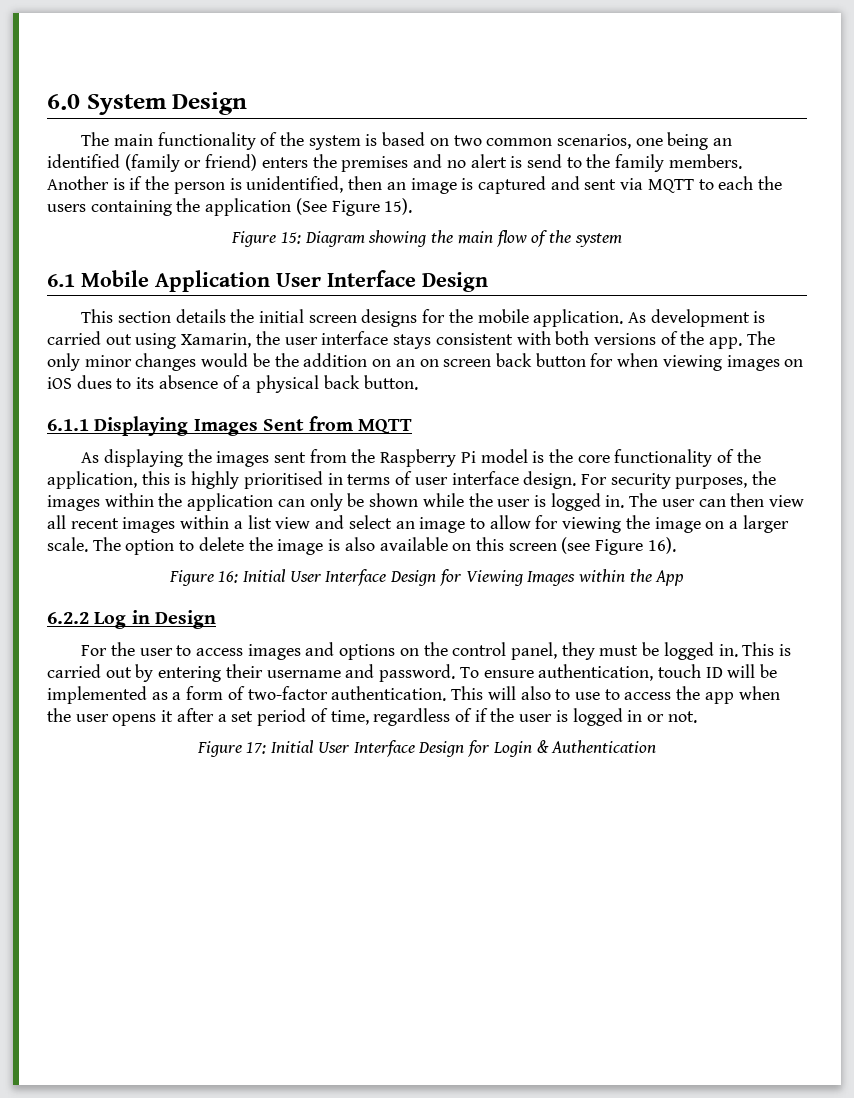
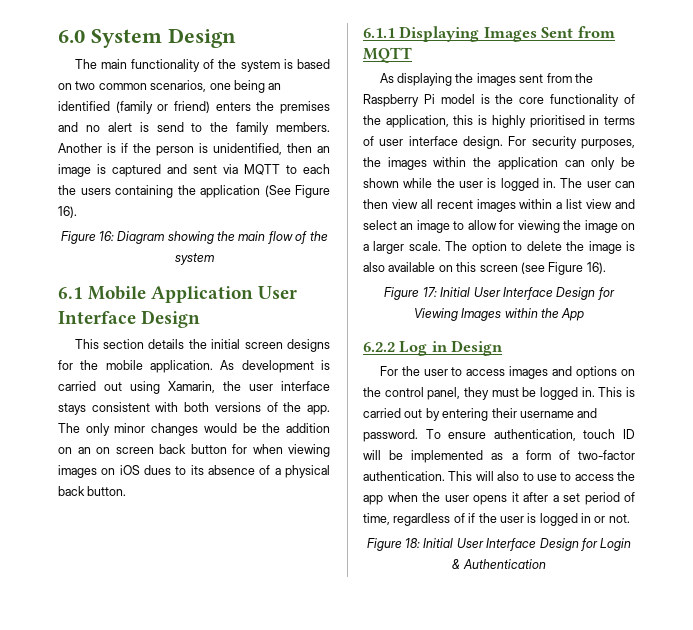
[384,198,413,215] [231,231,301,247] 15). // Figure 15: -> [58,206,77,218] [60,231,114,244] 16). // Figure 16:
[218,571,239,583] 16: -> [422,287,437,297] 17:
[246,742,267,754] 17: -> [405,538,421,548] 18:

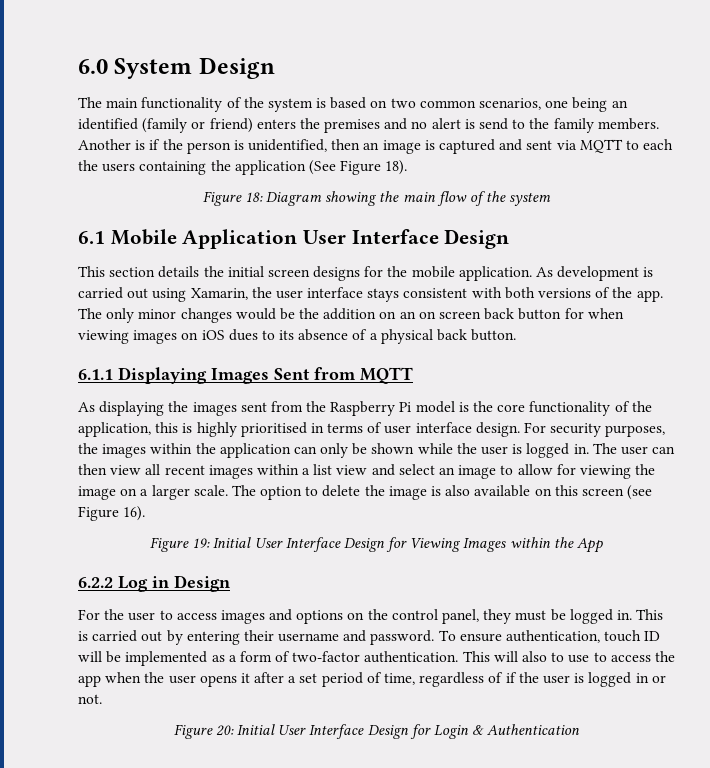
[58,206,77,218] [60,231,114,244] 16). // Figure 16: -> [385,160,408,175] [202,191,263,206] 18). // Figure 18:
[422,287,437,297] 17: -> [192,538,211,548] 19:
[405,538,421,548] 18: -> [215,725,234,736] 20:

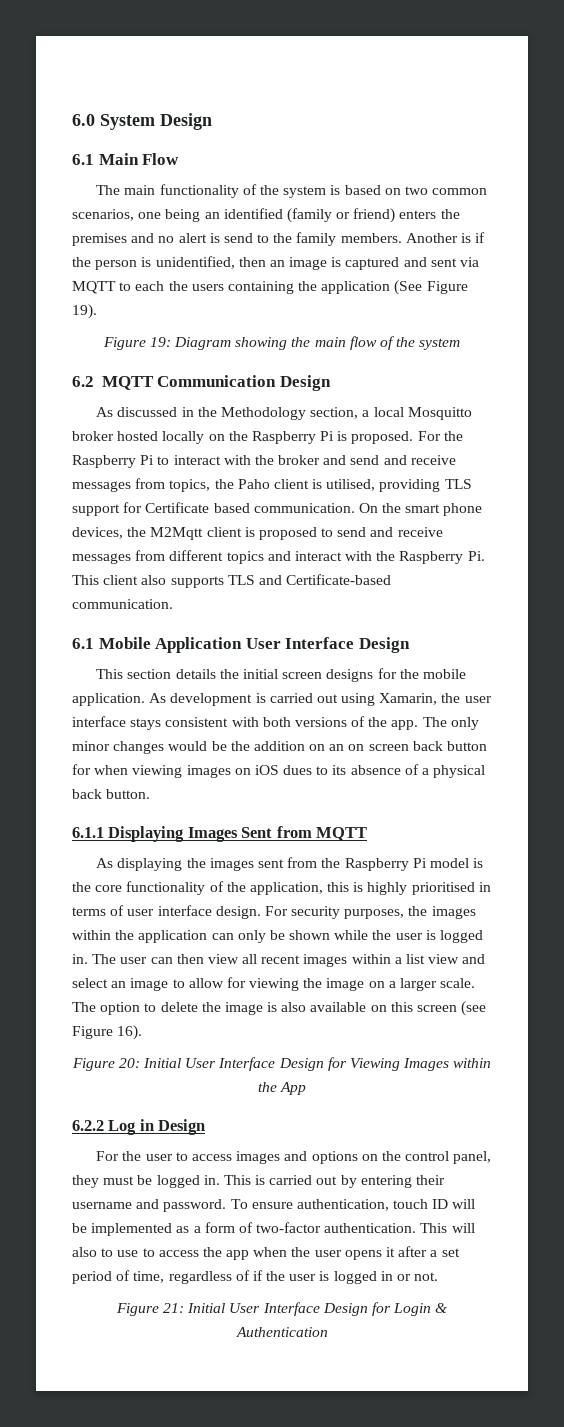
(275, 68) none -> [72,153,180,165] // 6.1 Main Flow
[385,160,408,175] [202,191,263,206] 18). // Figure 18: -> [72,304,97,319] [102,337,171,350] 19). // Figure 19:
(552, 199) none -> [72,375,331,391] [96,407,472,420] [72,431,463,444] [72,455,456,468] [72,478,472,492] [72,502,483,516] [72,527,443,540] [72,550,485,564] [72,574,392,588] [72,599,173,609] // 6.2 MQTT Communication Design // As discussed in the Methodology section, a local Mosquitto broker hosted locally on the Raspberry Pi is proposed. For the Raspberry Pi to interact with the broker and send and receive messages from topics, the Paho client is utilised, providing TLS support for Certificate based communication. On the smart phone devices, the M2Mqtt client is proposed to send and receive messages from different topics and interact with the Raspberry Pi. This client also supports TLS and Certificate-based communication.
[192,538,211,548] 19: -> [118,1058,140,1068] 20:
[215,725,234,736] 20: -> [162,1303,184,1313] 21:

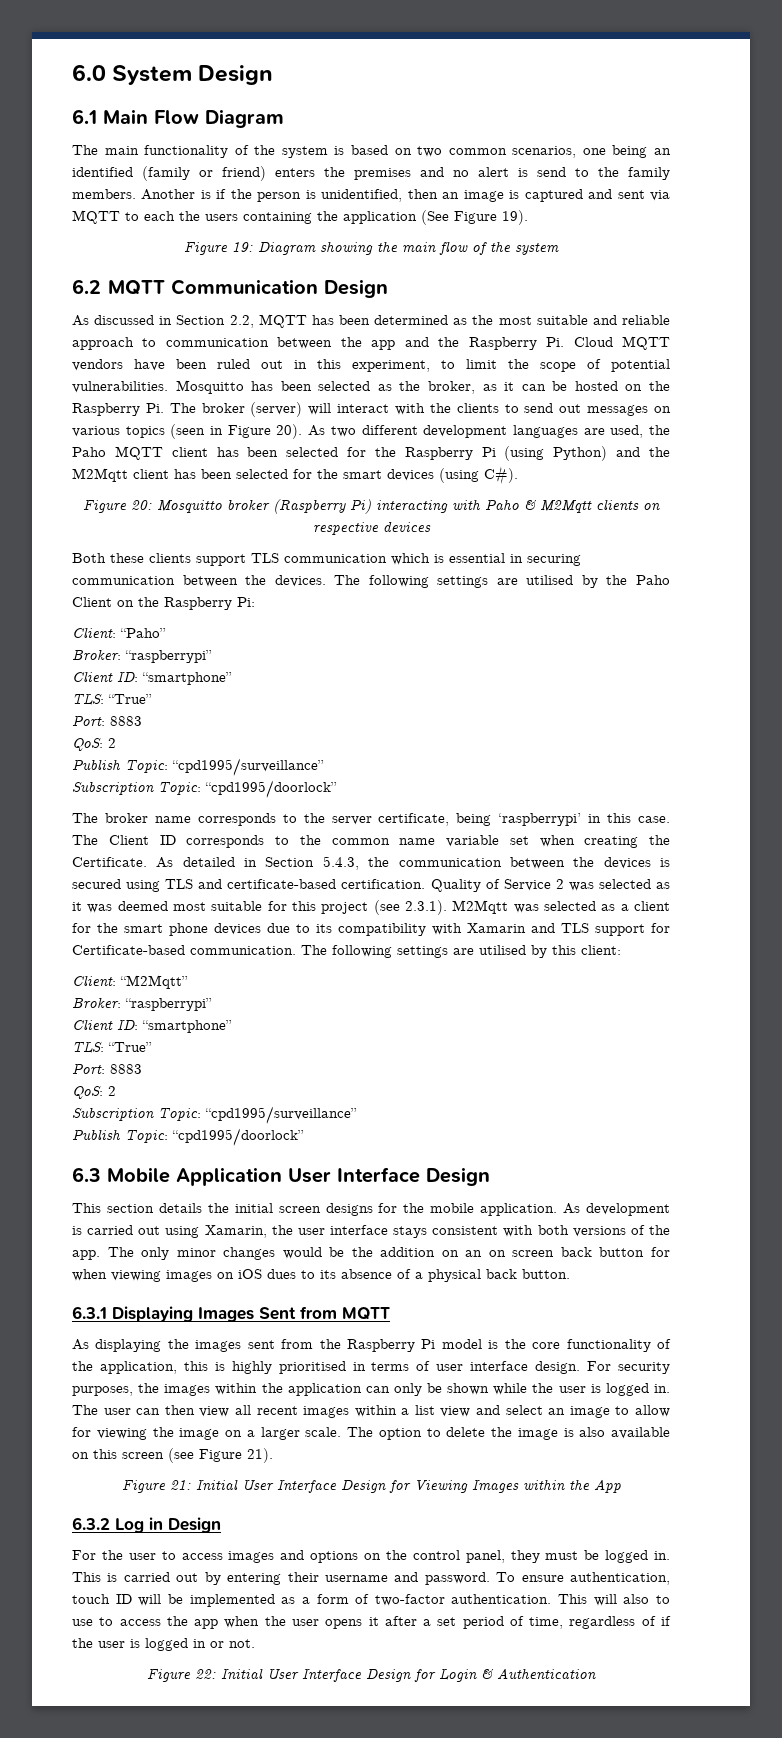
(180, 159) none -> [205,109,284,128] Diagram
[197,407,472,420] [72,431,463,444] [72,455,456,468] [72,478,472,492] [72,502,483,516] [72,527,443,540] [72,550,485,564] [72,574,392,588] [72,599,173,609] [72,638,94,649] the Methodology section, a local Mosquitto broker hosted locally on the Raspberry Pi is proposed. For the Raspberry Pi to interact with the broker and send and receive messages from topics, the Paho client is utilised, providing TLS support for Certificate based communication. On the smart phone devices, the M2Mqtt client is proposed to send and receive messages from different topics and interact with the Raspberry Pi. This client also supports TLS and Certificate-based communication. // 6.1 -> [176,314,670,328] [72,336,670,350] [72,359,670,372] [72,380,670,394] [72,402,671,417] [72,424,670,439] [72,446,670,461] [72,466,518,485] [83,499,660,514] [312,521,431,535] [72,553,581,566] [72,575,670,588] [72,597,255,610] [72,627,166,639] [72,649,212,663] [72,671,232,685] [72,694,152,705] [72,715,142,726] [72,738,116,751] [72,758,324,776] [72,780,337,798] [72,813,670,826] [72,835,670,848] [72,856,671,870] [72,879,670,892] [72,900,671,915] [72,923,670,936] [72,945,621,958] [72,975,188,989] [72,997,212,1011] [72,1019,232,1033] [72,1042,152,1053] [72,1063,142,1074] [72,1086,116,1099] [72,1106,357,1124] [72,1128,304,1146] [72,1167,101,1182] Section 2.2, MQTT has been determined as the most suitable and reliable approach to communication between the app and the Raspberry Pi. Cloud MQTT vendors have been ruled out in this experiment, to limit the scope of potential vulnerabilities. Mosquitto has been selected as the broker, as it can be hosted on the Raspberry Pi. The broker (server) will interact with the clients to send out messages on various topics (seen in Figure 20). As two different development languages are used, the Paho MQTT client has been selected for the Raspberry Pi (using Python) and the M2Mqtt client has been selected for the smart devices (using C#). // Figure 20: Mosquitto broker (Raspberry Pi) interacting with Paho & M2Mqtt clients on respective devices // Both these clients support TLS communication which is essential in securing communication between the devices. The following settings are utilised by the Paho Client on the Raspberry Pi: // Client: “Paho” // Broker: “raspberrypi” // Client ID: “smartphone” // TLS: “True” // Port: 8883 // QoS: 2 // Publish Topic: “cpd1995/surveillance” // Subscription Topic: “cpd1995/doorlock” // The broker name corresponds to the server certificate, being ‘raspberrypi’ in this case. The Client ID corresponds to the common name variable set when creating the Certificate. As detailed in Section 5.4.3, the communication between the devices is secured using TLS and certificate-based certification. Quality of Service 2 was selected as it was deemed most suitable for this project (see 2.3.1). M2Mqtt was selected as a client for the smart phone devices due to its compatibility with Xamarin and TLS support for Certificate-based communication. The following settings are utilised by this client: // Client: “M2Mqtt” // Broker: “raspberrypi” // Client ID: “smartphone” // TLS: “True” // Port: 8883 // QoS: 2 // Subscription Topic: “cpd1995/surveillance” // Publish Topic: “cpd1995/doorlock” // 6.3
[72,827,104,838] 6.1.1 -> [72,1306,107,1319] 6.3.1
[117,1025,143,1040] [71,1058,140,1071] 16). // Figure 20: -> [247,1448,273,1463] [121,1479,191,1493] 21). // Figure 21:
[72,1120,104,1131] 6.2.2 -> [72,1517,110,1530] 6.3.2
[162,1303,184,1313] 21: -> [195,1669,216,1679] 22:

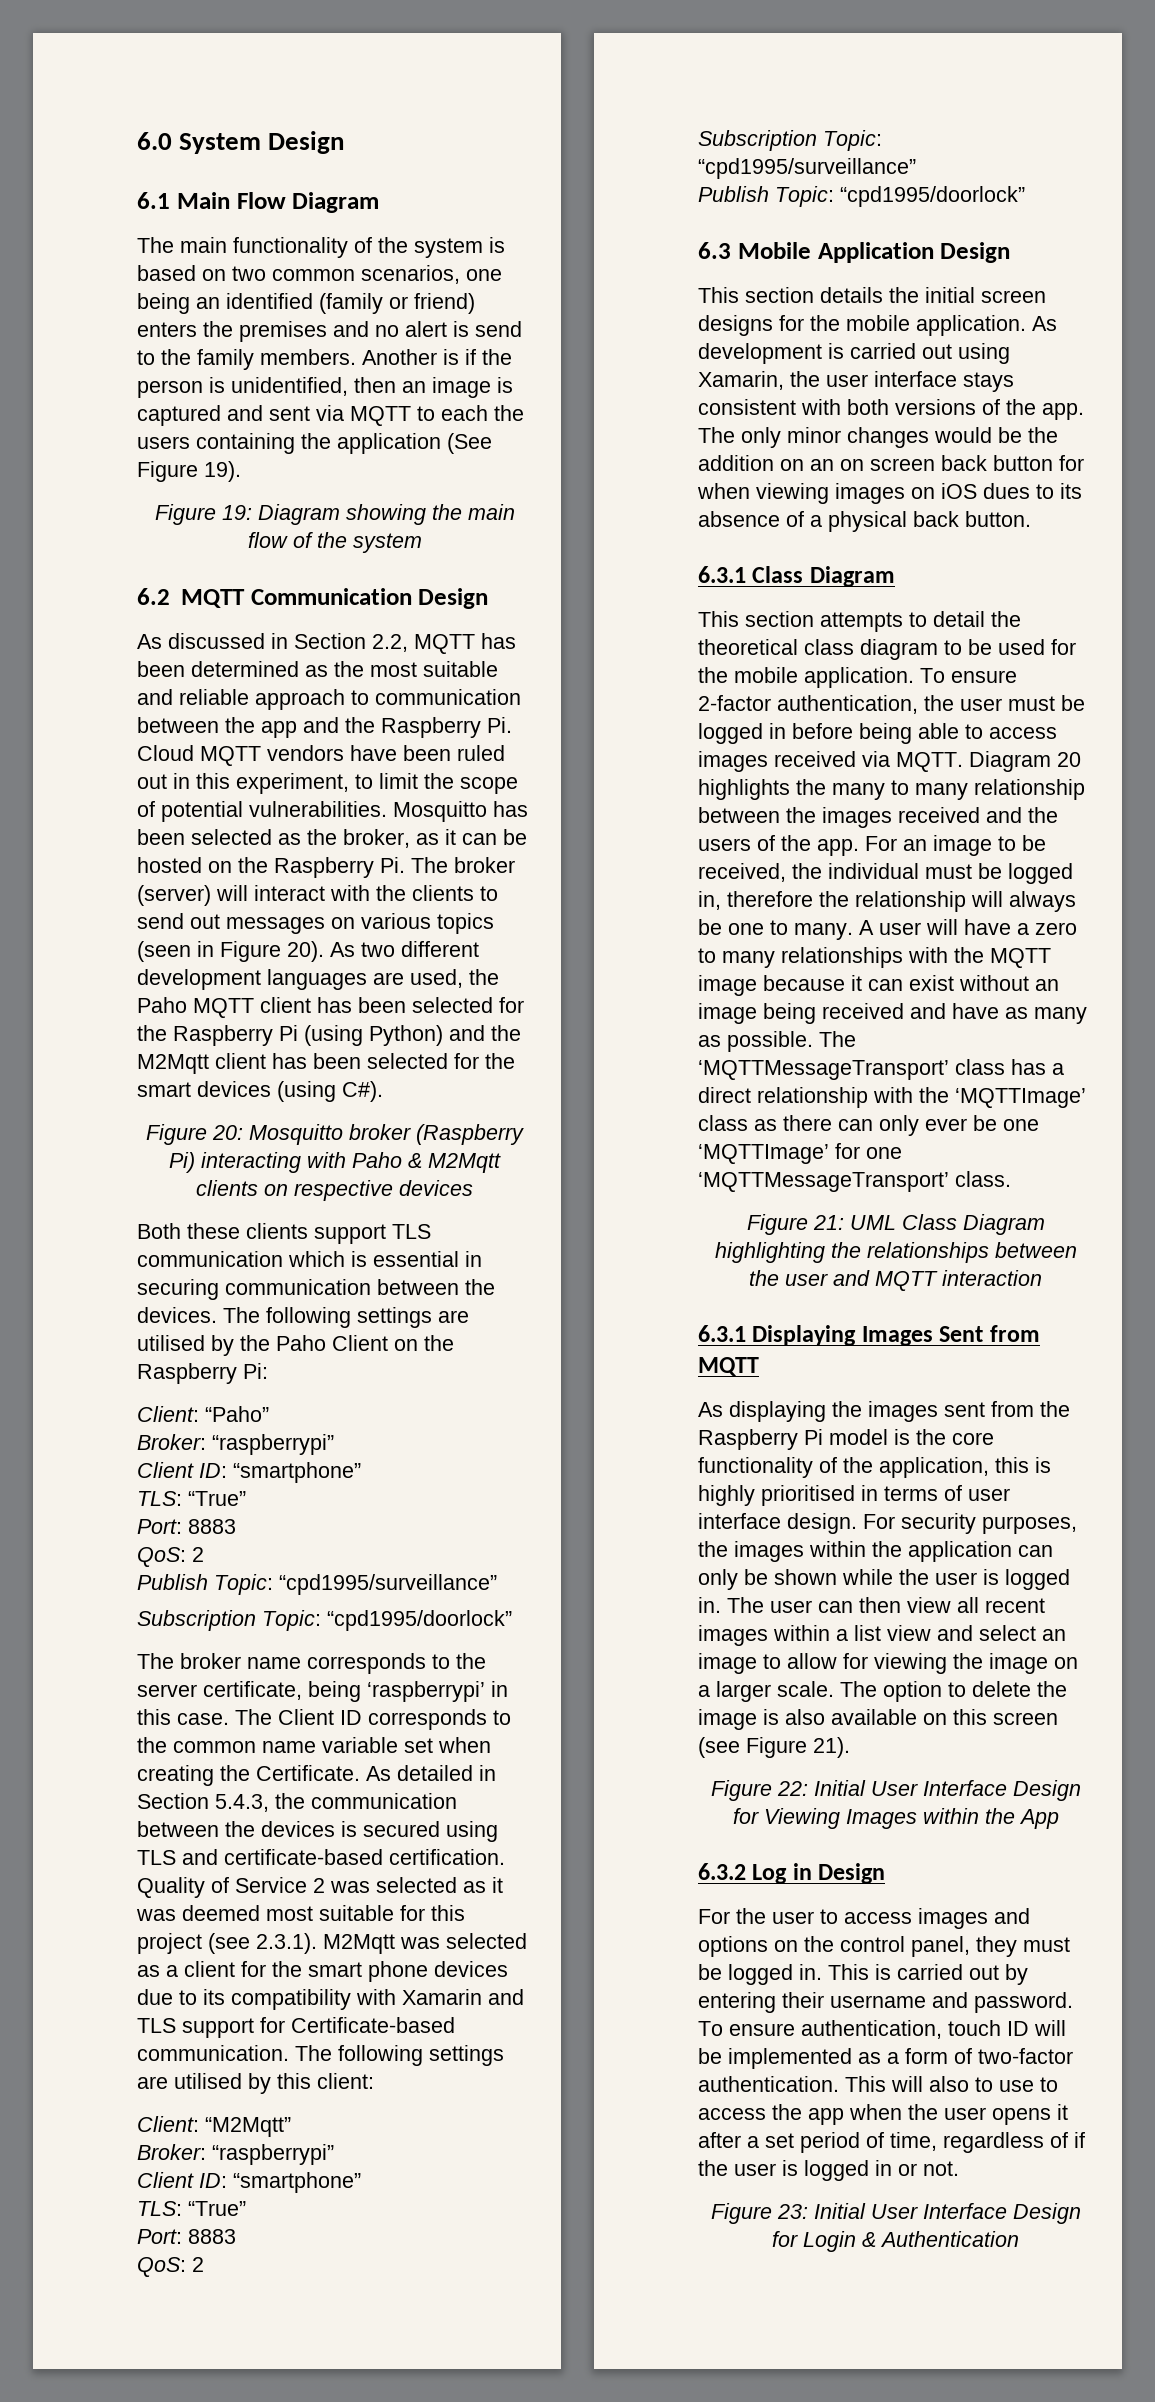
[288,1167,420,1183] User Interface -> (934, 252) none
(570, 1274) none -> [698,566,895,587] [698,611,1021,632] [698,639,1076,660] [698,667,1017,688] [698,695,1085,714] [698,723,1057,744] [698,751,1081,772] [698,779,1085,800] [698,807,1058,828] [698,835,1046,856] [698,863,1073,884] [698,891,1076,912] [698,919,1077,940] [698,947,1051,968] [698,975,1059,996] [698,1003,1087,1024] [698,1031,856,1052] [698,1059,1064,1080] [698,1087,1086,1108] [698,1115,1039,1136] [698,1143,902,1164] [698,1171,1011,1192] [746,1214,1045,1235] [714,1242,1077,1263] [749,1270,1042,1291] // 6.3.1 Class Diagram // This section attempts to detail the theoretical class diagram to be used for the mobile application. To ensure 2-factor authentication, the user must be logged in before being able to access images received via MQTT. Diagram 20 highlights the many to many relationship between the images received and the users of the app. For an image to be received, the individual must be logged in, therefore the relationship will always be one to many. A user will have a zero to many relationships with the MQTT image because it can exist without an image being received and have as many as possible. The ‘MQTTMessageTransport’ class has a direct relationship with the ‘MQTTImage’ class as there can only ever be one ‘MQTTImage’ for one ‘MQTTMessageTransport’ class. // Figure 21: UML Class Diagram highlighting the relationships between the user and MQTT interaction
[169,1480,191,1490] 21: -> [776,1781,808,1796] 22:
[195,1669,216,1679] 22: -> [776,2204,808,2219] 23:

